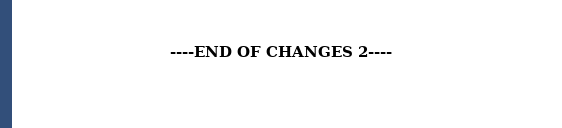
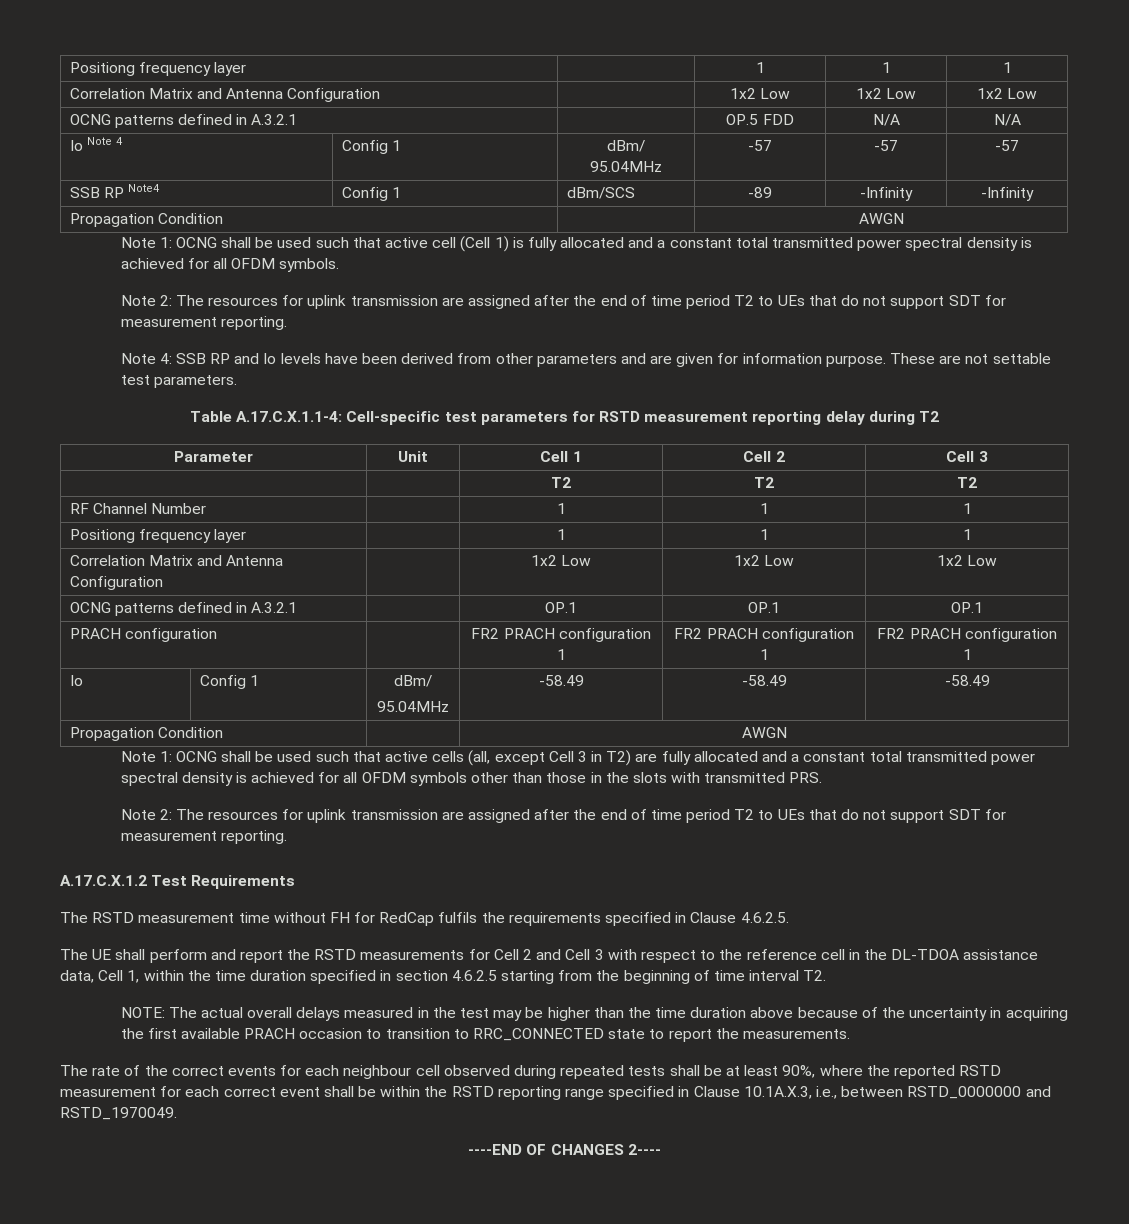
(170, 51) none -> [69,62,247,76] [755,62,765,73] [881,62,891,73] [1002,62,1012,73] [69,88,381,102] [729,88,791,99] [855,88,917,99] [976,88,1038,99] [69,114,298,128] [726,114,794,125] [872,114,900,126] [993,114,1021,126] [69,137,124,151] [341,140,401,154] [607,140,645,152] [590,161,662,172] [748,140,772,151] [874,140,898,151] [995,140,1019,151] [69,184,161,198] [341,187,401,201] [566,187,635,199] [748,187,772,198] [860,187,913,201] [981,187,1034,201] [69,213,223,227] [858,213,904,224] [120,236,1032,252] [120,258,340,272] [120,295,1006,309] [120,316,287,330] [120,353,1051,367] [120,375,237,388] [189,411,940,425] [174,451,253,462] [398,451,428,462] [540,451,582,462] [743,451,785,462] [946,451,988,462] [551,477,571,488] [754,477,774,488] [957,477,977,488] [69,503,207,514] [556,503,566,514] [759,503,769,514] [962,503,972,514] [69,529,247,543] [556,529,566,540] [759,529,769,540] [962,529,972,540] [69,555,284,566] [69,576,163,590] [530,555,592,566] [733,555,795,566] [936,555,998,566] [69,602,298,616] [545,602,577,613] [748,602,780,613] [951,602,983,613] [69,628,217,642] [471,628,651,642] [556,649,566,660] [674,628,854,642] [759,649,769,660] [877,628,1057,642] [962,649,972,660] [69,675,83,686] [199,675,259,689] [394,675,432,687] [377,701,449,712] [538,675,584,686] [741,675,787,686] [944,675,990,686] [69,727,223,741] [741,727,787,738] [120,750,1035,766] [120,772,823,786] [120,809,1006,823] [120,830,287,844] [60,875,296,889] [60,912,789,926] [60,949,1039,963] [60,970,827,984] [120,1007,1068,1021] [120,1028,850,1042] [60,1065,1002,1079] [60,1086,1051,1100] [60,1107,177,1120] Positiong frequency layer | | 1 | 1 | 1 // Correlation Matrix and Antenna Configuration | | 1x2 Low | 1x2 Low | 1x2 Low // OCNG patterns defined in A.3.2.1 | | OP.5 FDD | N/A | N/A // Io Note 4 | Config 1 | dBm/ // 95.04MHz | -57 | -57 | -57 // SSB RP Note4 | Config 1 | dBm/SCS | -89 | -Infinity | -Infinity // Propagation Condition | | AWGN // Note 1: OCNG shall be used such that active cell (Cell 1) is fully allocated and a constant total transmitted power spectral density is achieved for all OFDM symbols. // Note 2: The resources for uplink transmission are assigned after the end of time period T2 to UEs that do not support SDT for measurement reporting. // Note 4: SSB RP and Io levels have been derived from other parameters and are given for information purpose. These are not settable test parameters. // Table A.17.C.X.1.1-4: Cell-specific test parameters for RSTD measurement reporting delay during T2 // Parameter | Unit | Cell 1 | Cell 2 | Cell 3 // | | T2 | T2 | T2 // RF Channel Number | | 1 | 1 | 1 // Positiong frequency layer | | 1 | 1 | 1 // Correlation Matrix and Antenna Configuration | | 1x2 Low | 1x2 Low | 1x2 Low // OCNG patterns defined in A.3.2.1 | | OP.1 | OP.1 | OP.1 // PRACH configuration | | FR2 PRACH configuration 1 | FR2 PRACH configuration 1 | FR2 PRACH configuration 1 // Io | Config 1 | dBm/ // 95.04MHz | -58.49 | -58.49 | -58.49 // Propagation Condition | | AWGN // Note 1: OCNG shall be used such that active cells (all, except Cell 3 in T2) are fully allocated and a constant total transmitted power spectral density is achieved for all OFDM symbols other than those in the slots with transmitted PRS. // Note 2: The resources for uplink transmission are assigned after the end of time period T2 to UEs that do not support SDT for measurement reporting. // A.17.C.X.1.2 Test Requirements // The RSTD measurement time without FH for RedCap fulfils the requirements specified in Clause 4.6.2.5. // The UE shall perform and report the RSTD measurements for Cell 2 and Cell 3 with respect to the reference cell in the DL-TDOA assistance data, Cell 1, within the time duration specified in section 4.6.2.5 starting from the beginning of time interval T2. // NOTE: The actual overall delays measured in the test may be higher than the time duration above because of the uncertainty in acquiring the first available PRACH occasion to transition to RRC_CONNECTED state to report the measurements. // The rate of the correct events for each neighbour cell observed during repeated tests shall be at least 90%, where the reported RSTD measurement for each correct event shall be within the RSTD reporting range specified in Clause 10.1A.X.3, i.e., between RSTD_0000000 and RSTD_1970049. //

